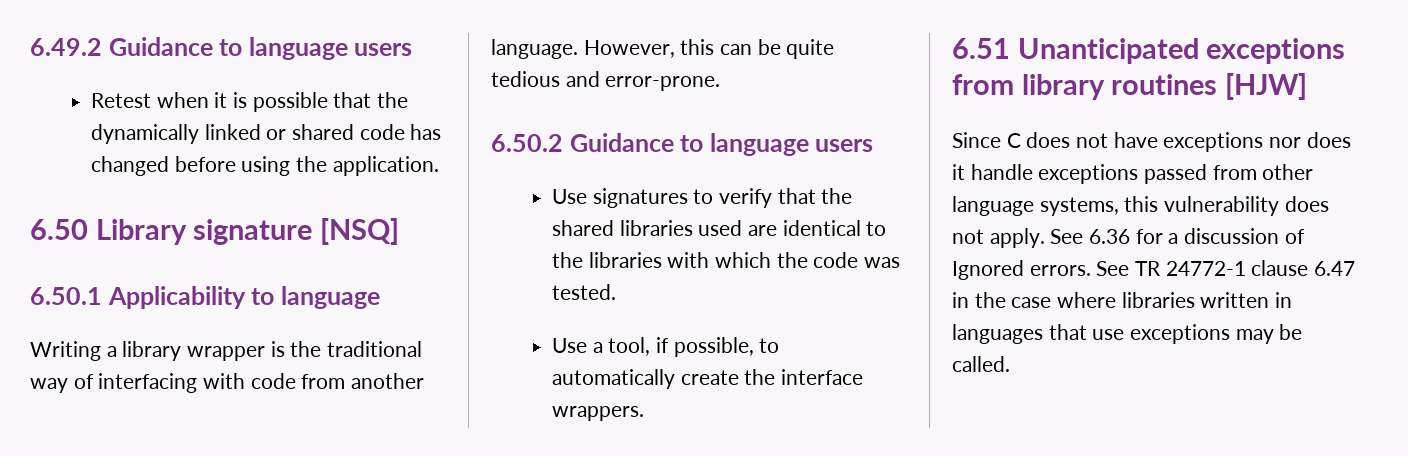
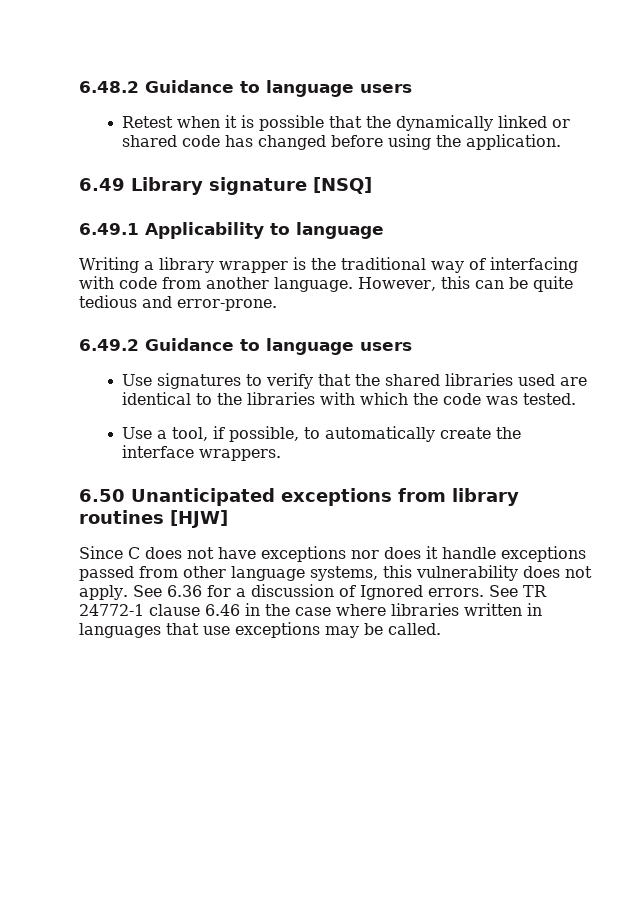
[30,38,102,56] 6.49.2 -> [79,81,139,93] 6.48.2
[30,219,88,240] 6.50 -> [79,178,125,191] 6.49
[30,287,102,305] 6.50.1 -> [79,223,139,235] 6.49.1
[491,134,563,152] 6.50.2 -> [79,339,139,351] 6.49.2
[952,38,1010,59] 6.51 -> [79,489,125,502] 6.50
[1314,261,1356,276] 6.47 -> [205,604,240,616] 6.46

